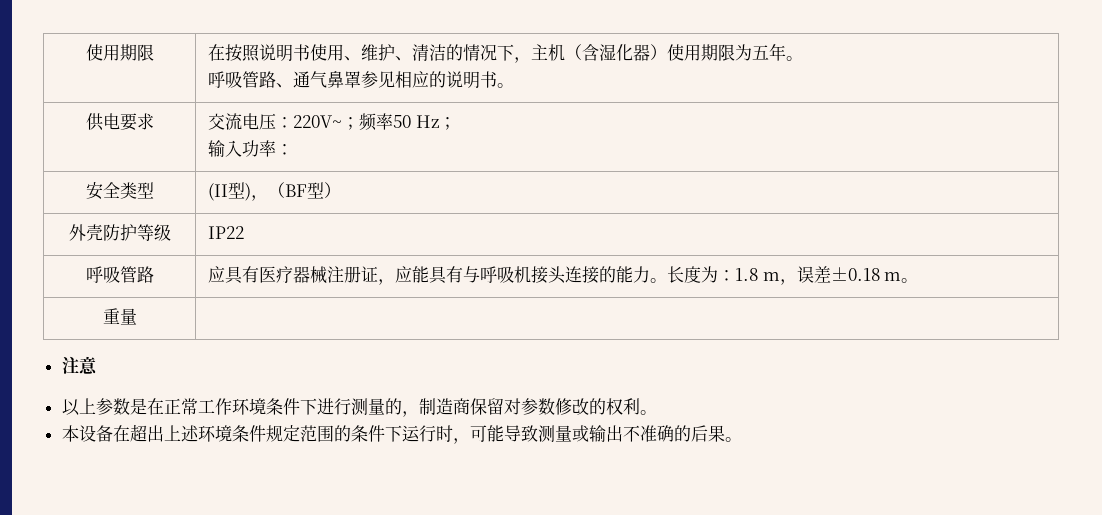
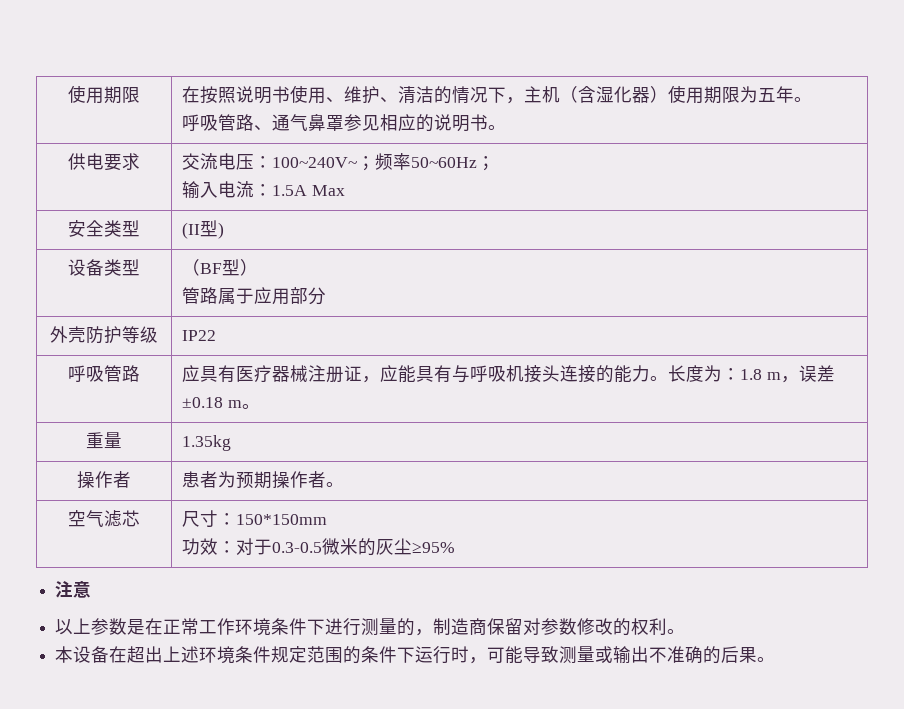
[293,113,439,131] 220V~；频率50 Hz -> [271,153,477,171] 100~240V~；频率50~60Hz
[242,140,294,157] 功率： -> [217,181,345,198] 电流：1.5A Max
[251,195,269,201] ， -> [68,259,140,276] // 设备类型 |
(342, 190) none -> [181,287,326,305] // 管路属于应用部分
(137, 316) none -> [181,435,231,451] [77,471,131,489] [181,471,344,489] [68,510,140,527] [181,510,327,527] [181,538,455,556] 1.35kg // 操作者 | 患者为预期操作者。 // 空气滤芯 | 尺寸：150*150mm // 功效：对于0.3-0.5微米的灰尘≥95%

